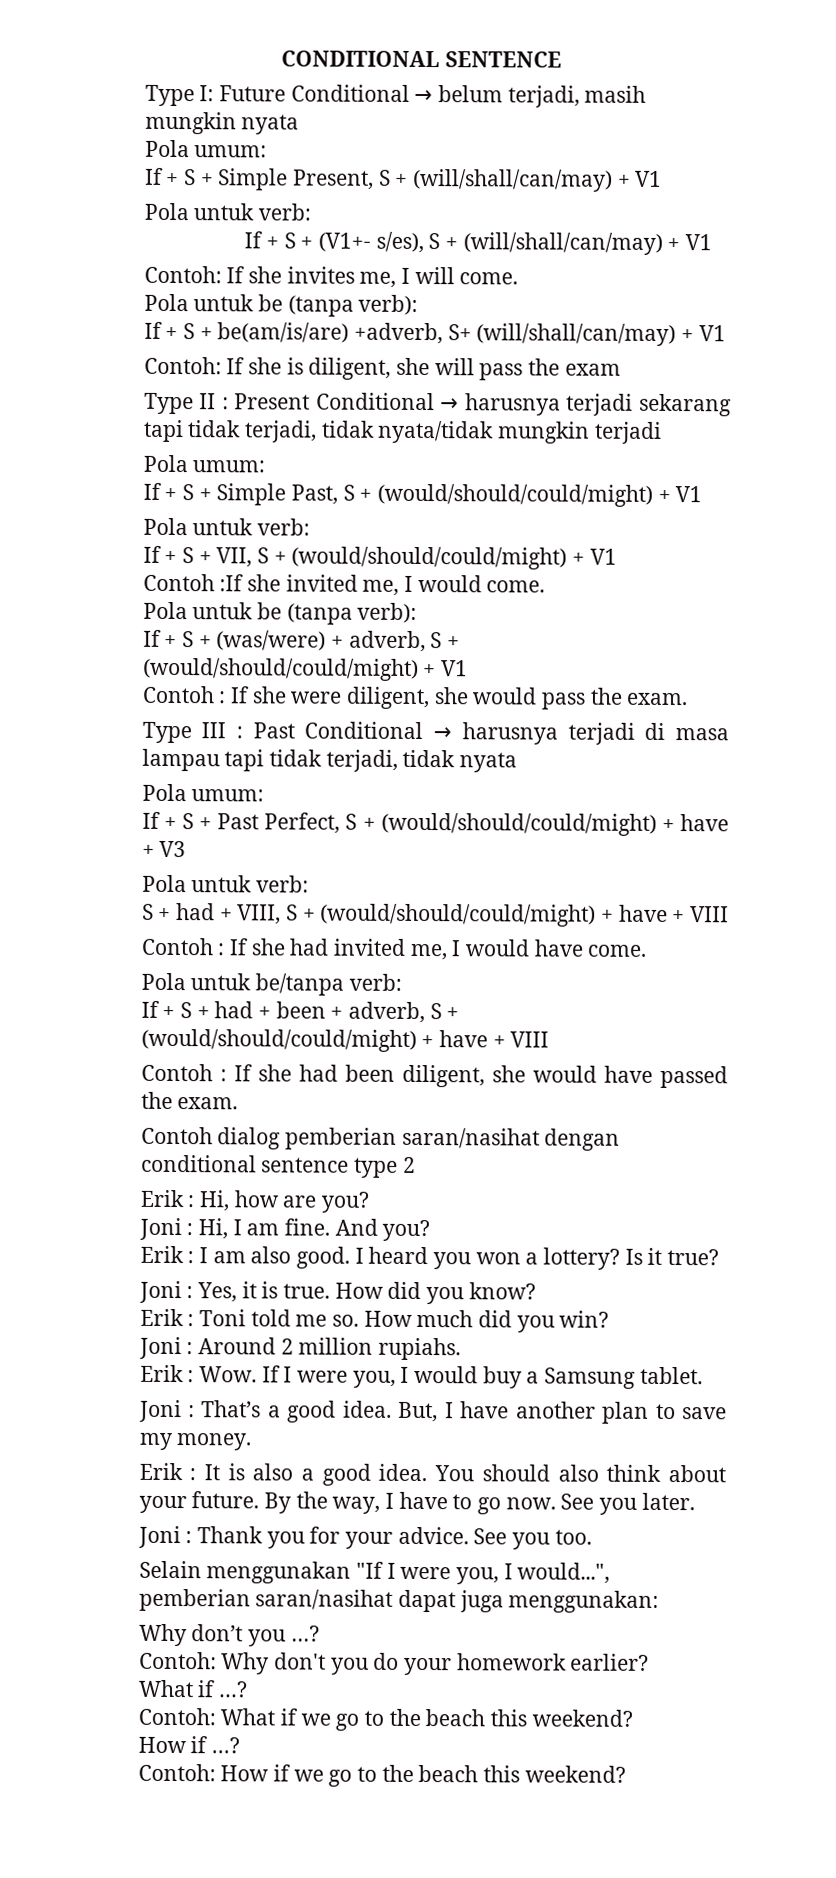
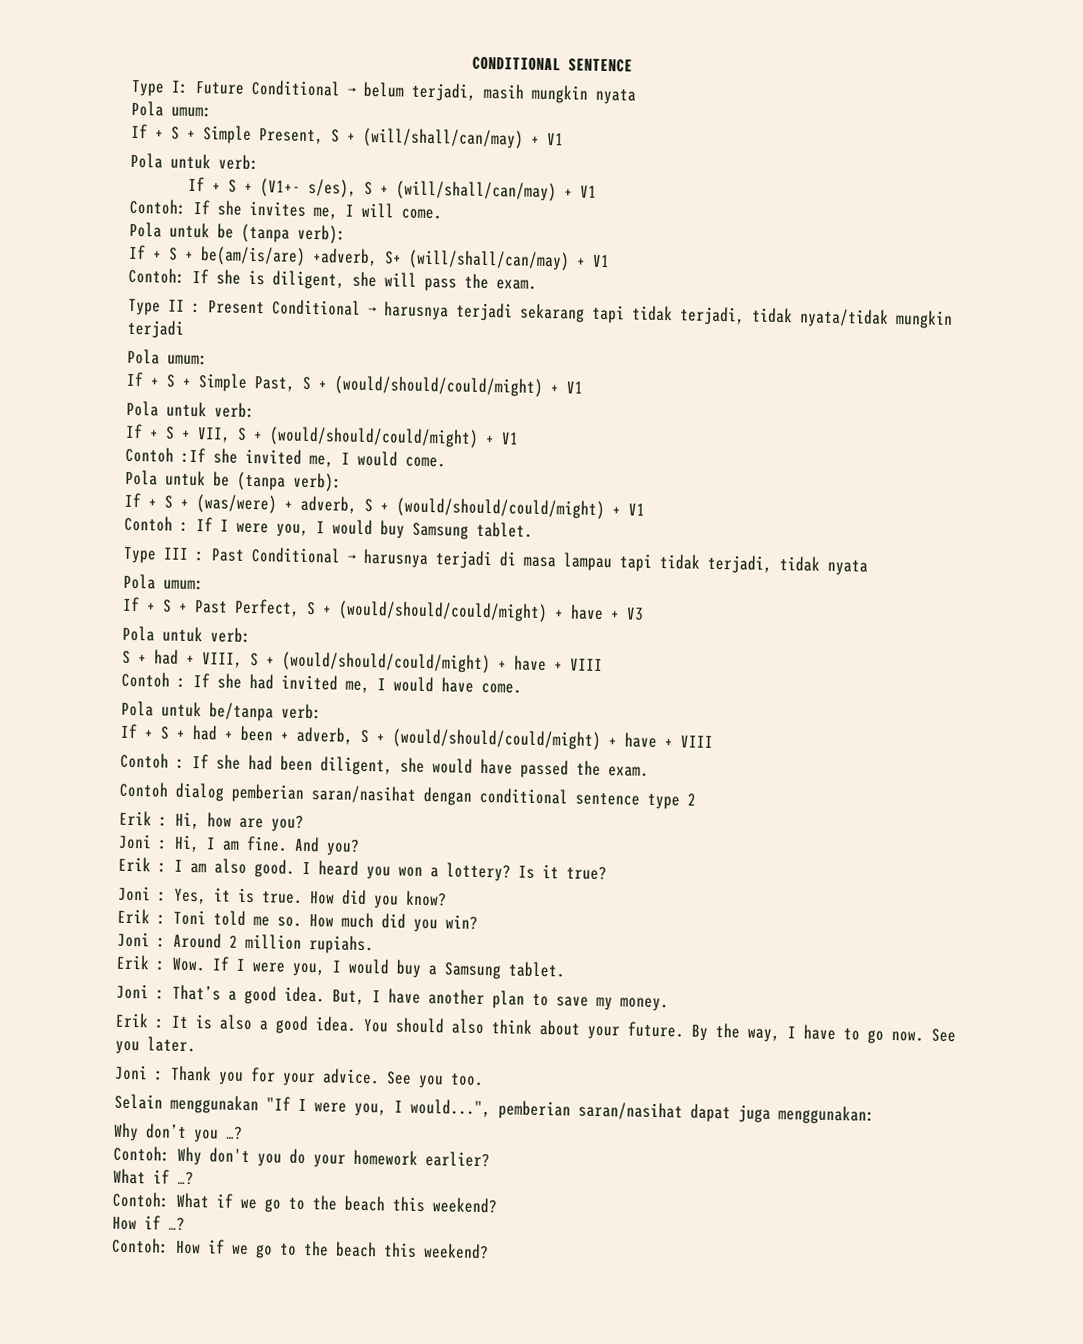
[564,363,621,376] exam -> [496,279,538,290] exam.
[251,686,688,710] she were diligent, she would pass the exam. -> [220,519,534,540] I were you, I would buy Samsung tablet.

